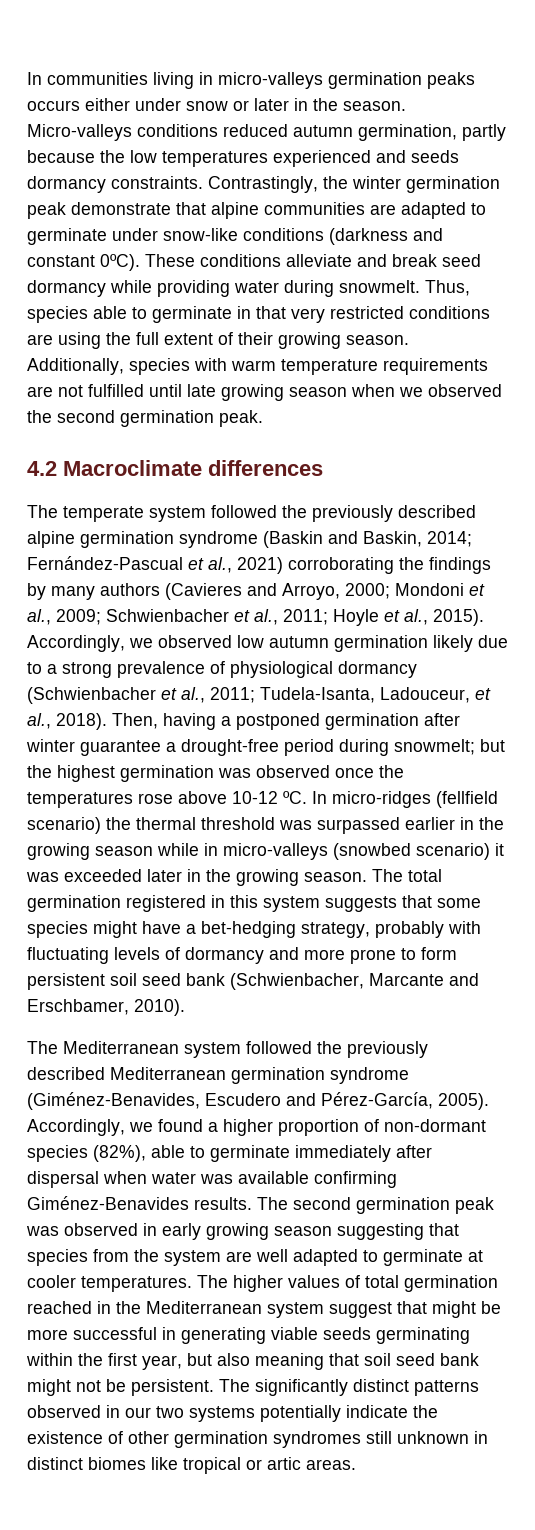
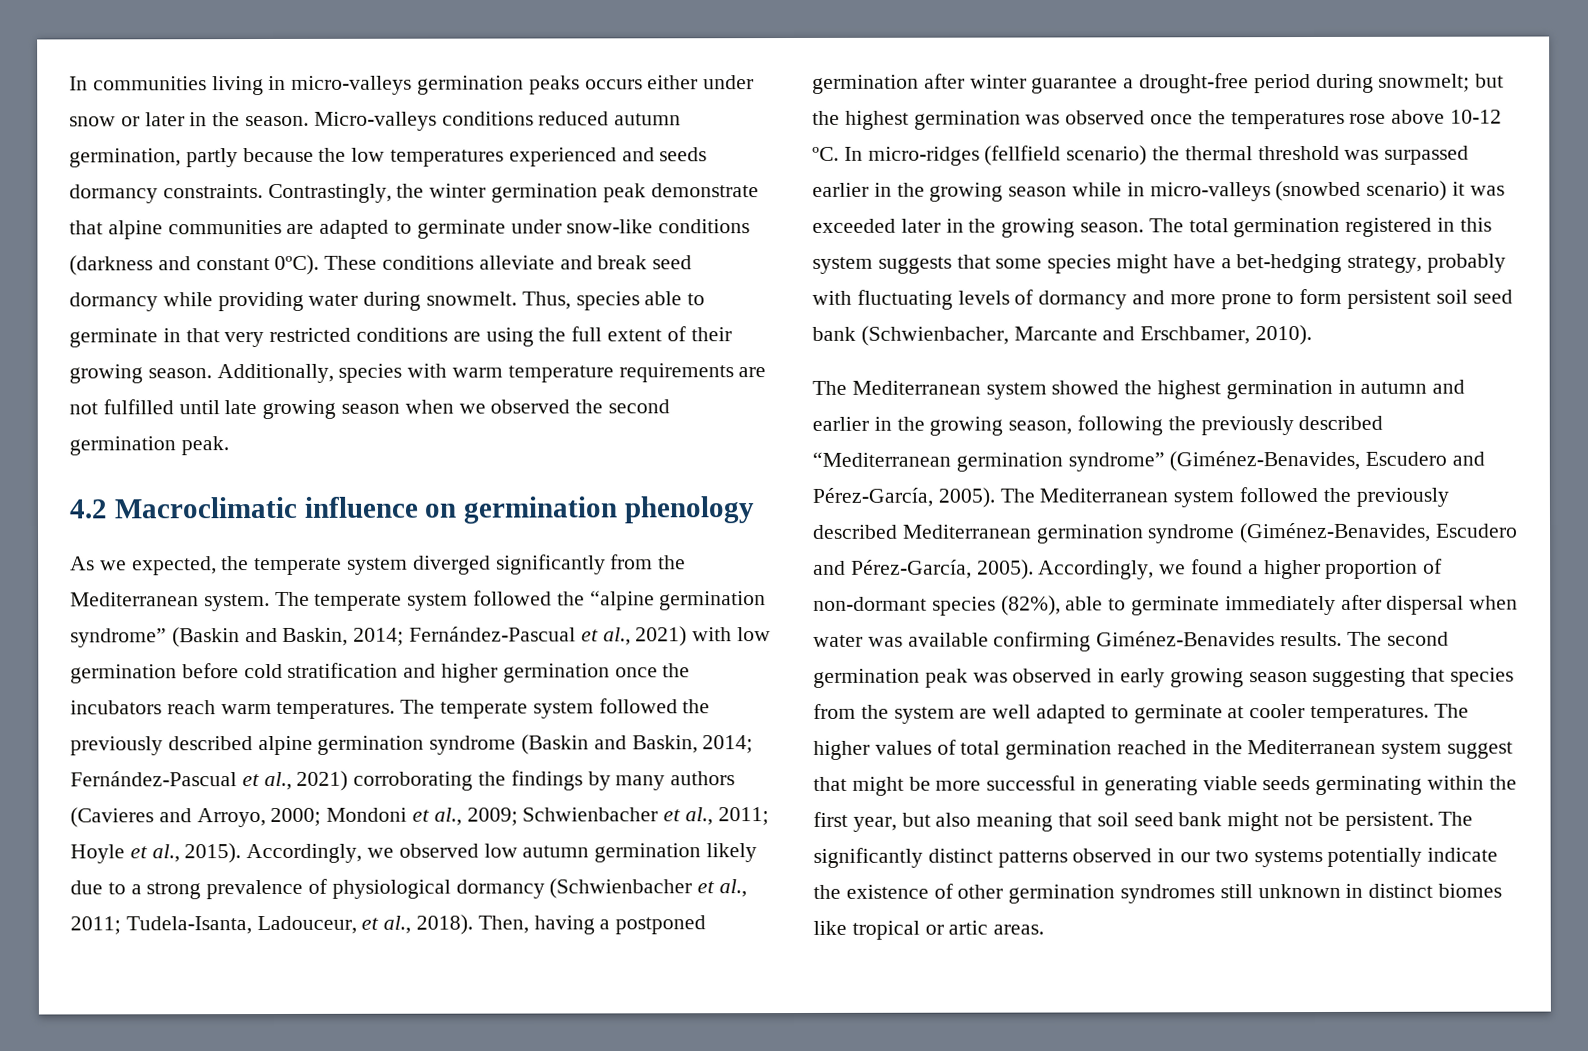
[63,460,323,476] Macroclimate differences // -> [113,496,755,524] [70,554,687,576] [70,590,767,612] [70,626,772,648] [70,662,691,684] [70,700,396,719] Macroclimatic influence on germination phenology // As we expected, the temperate system diverged significantly from the Mediterranean system. The temperate system followed the “alpine germination syndrome” (Baskin and Baskin, 2014; Fernández-Pascual et al., 2021) with low germination before cold stratification and higher germination once the incubators reach warm temperatures.
(241, 1050) none -> [1051,379,1466,400] [812,415,1384,436] [812,450,1486,472] [812,487,1235,508] showed the highest germination in autumn and earlier in the growing season, following the previously described “Mediterranean germination syndrome” (Giménez-Benavides, Escudero and Pérez-García, 2005). The Mediterranean system

